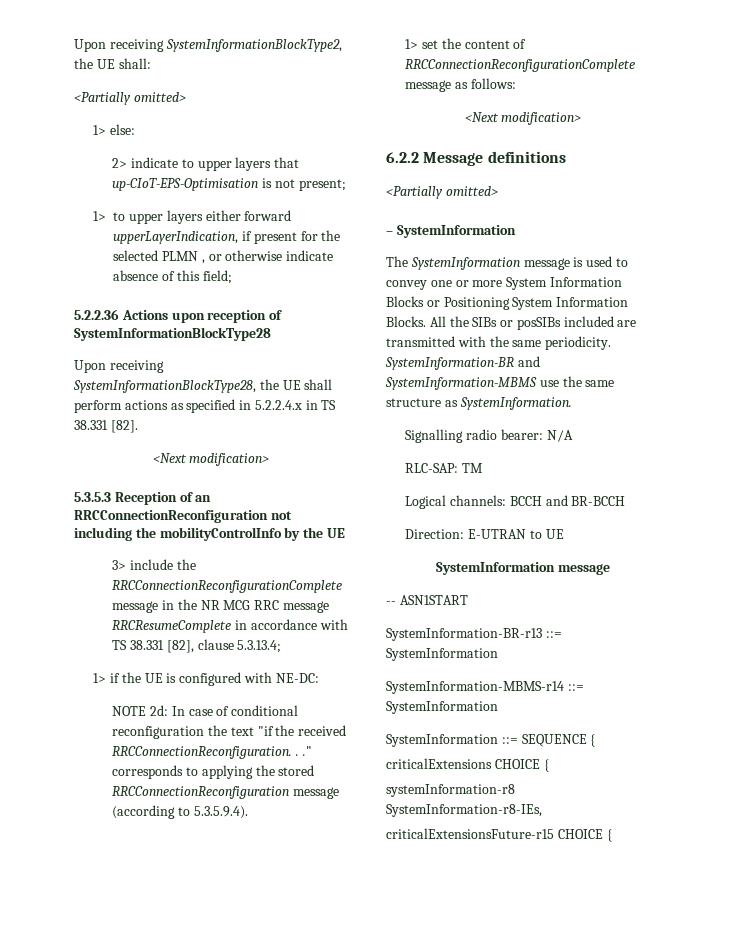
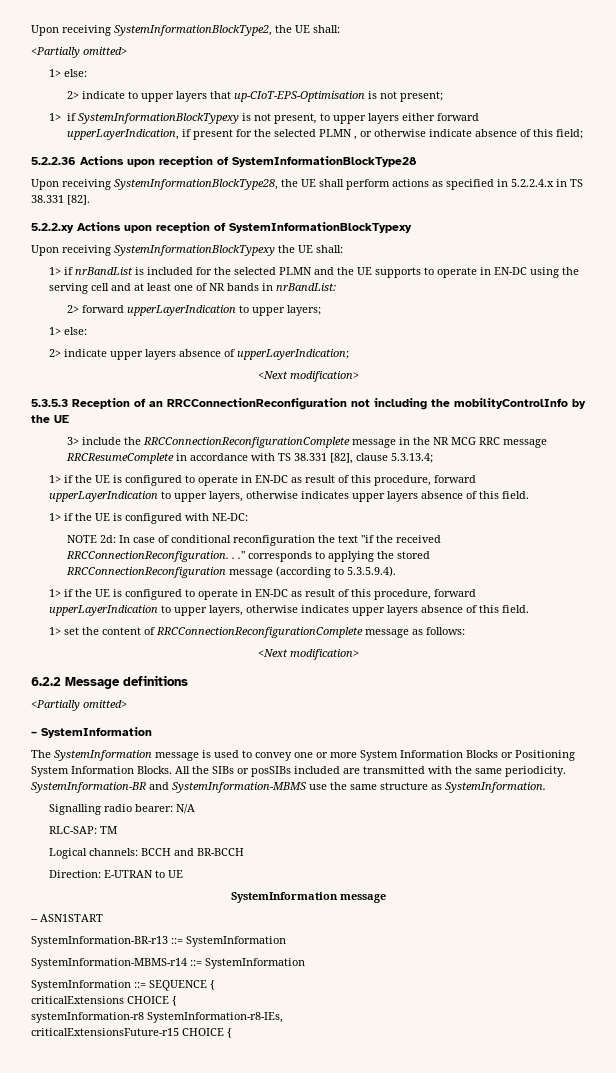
(107, 216) none -> [67,113,318,124] if SystemInformationBlockTypexy is not present,
(138, 426) none -> [31,222,412,233] [31,245,343,256] [49,267,580,278] [49,283,337,294] [67,305,322,316] [49,327,88,335] [49,349,350,360] // 5.2.2.xy Actions upon reception of SystemInformationBlockTypexy // Upon receiving SystemInformationBlockTypexy the UE shall: // 1> if nrBandList is included for the selected PLMN and the UE supports to operate in EN-DC using the serving cell and at least one of NR bands in nrBandList: // 2> forward upperLayerIndication to upper layers; // 1> else: // 2> indicate upper layers absence of upperLayerIndication;
(282, 646) none -> [49,475,477,486] [49,491,530,502] // 1> if the UE is configured to operate in EN-DC as result of this procedure, forward upperLayerIndication to upper layers, otherwise indicates upper layers absence of this field.
(248, 812) none -> [49,589,477,600] [49,605,530,616] // 1> if the UE is configured to operate in EN-DC as result of this procedure, forward upperLayerIndication to upper layers, otherwise indicates upper layers absence of this field.

